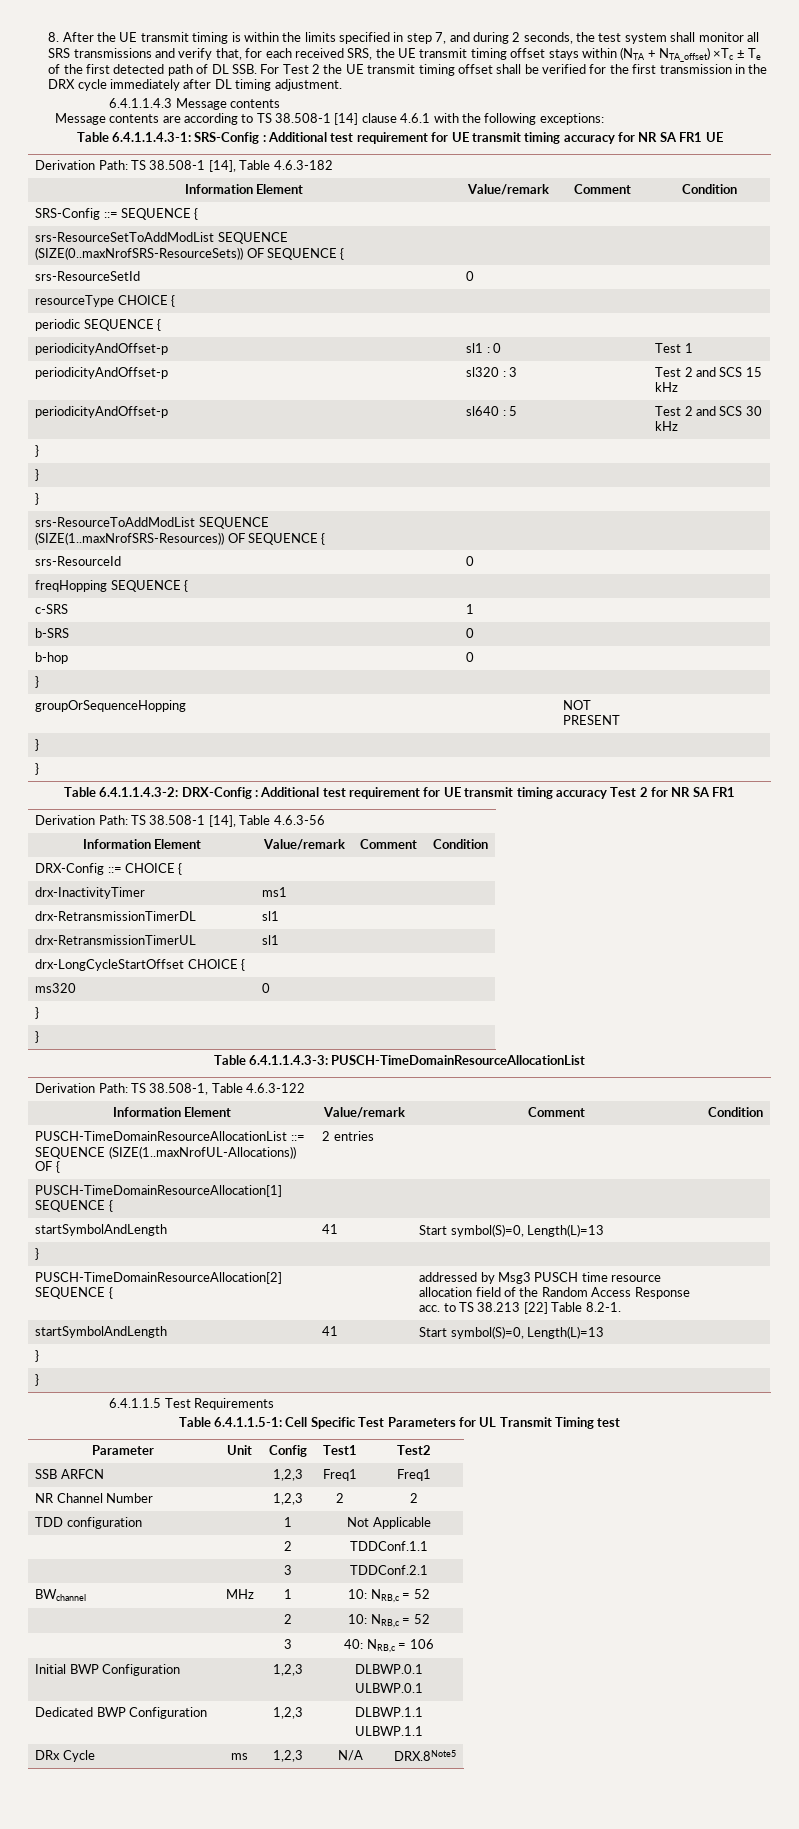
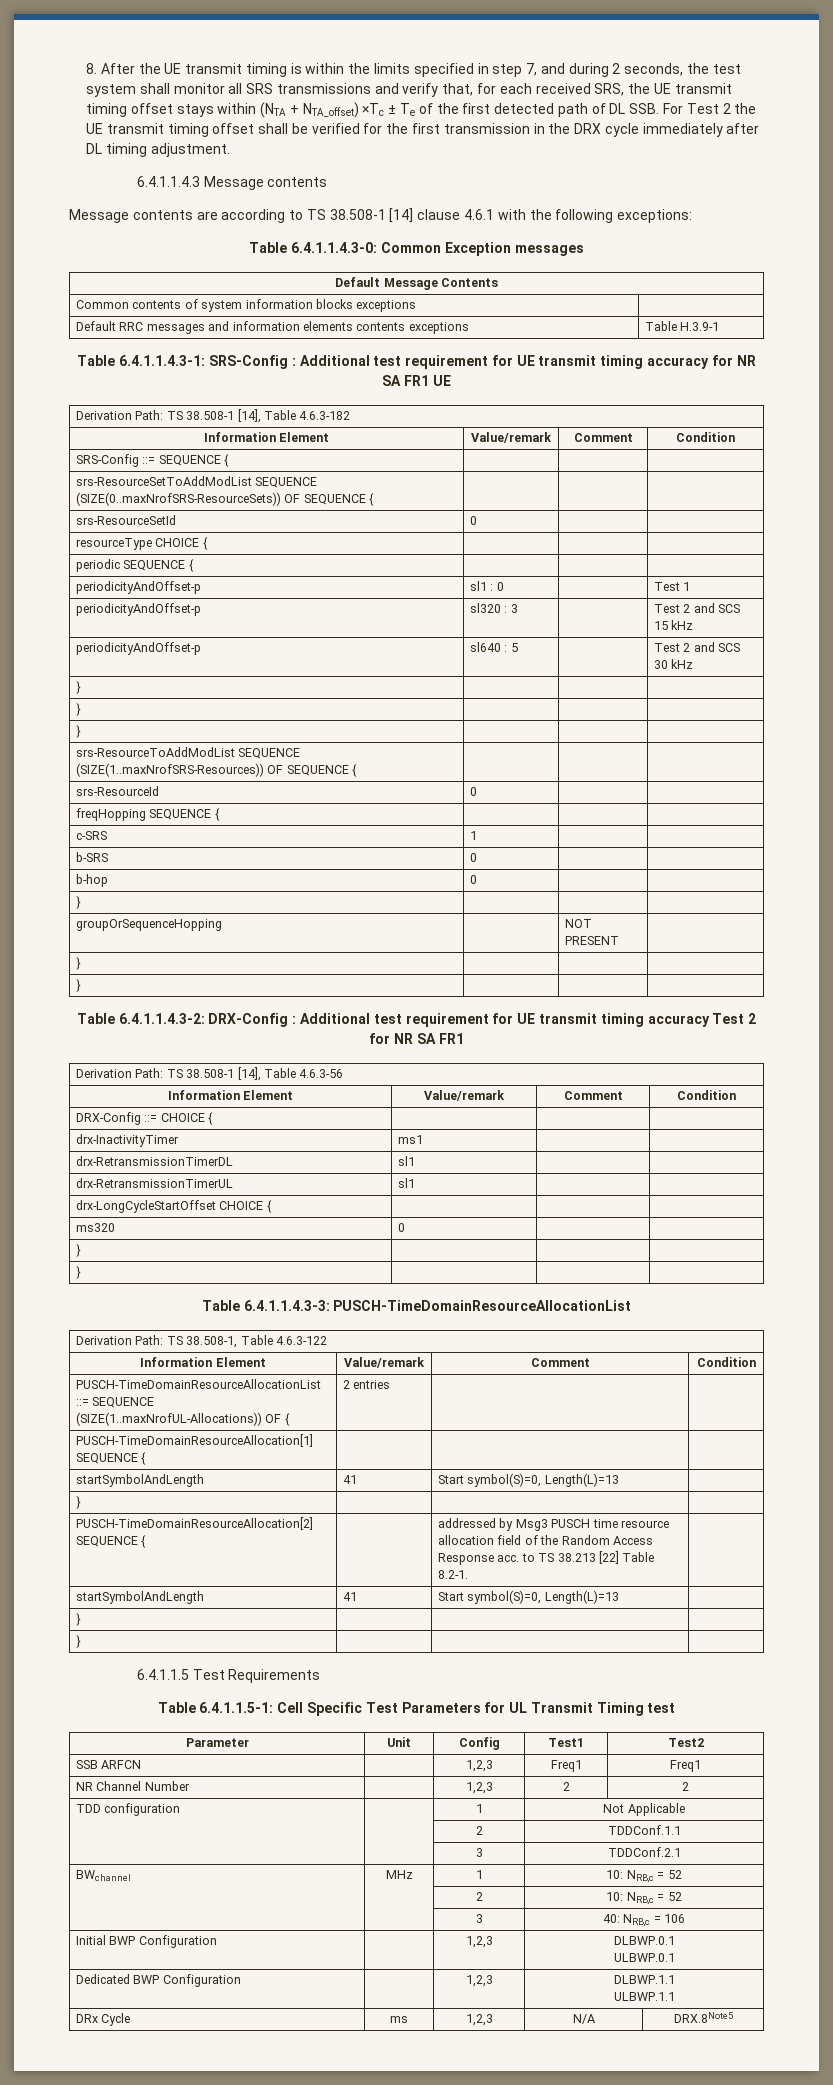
(604, 119) none -> [249,242,584,256] [335,277,498,290] [76,299,417,312] [76,321,469,334] [645,321,720,331] // Table 6.4.1.1.4.3-0: Common Exception messages // Default Message Contents // Common contents of system information blocks exceptions | // Default RRC messages and information elements contents exceptions | Table H.3.9-1

